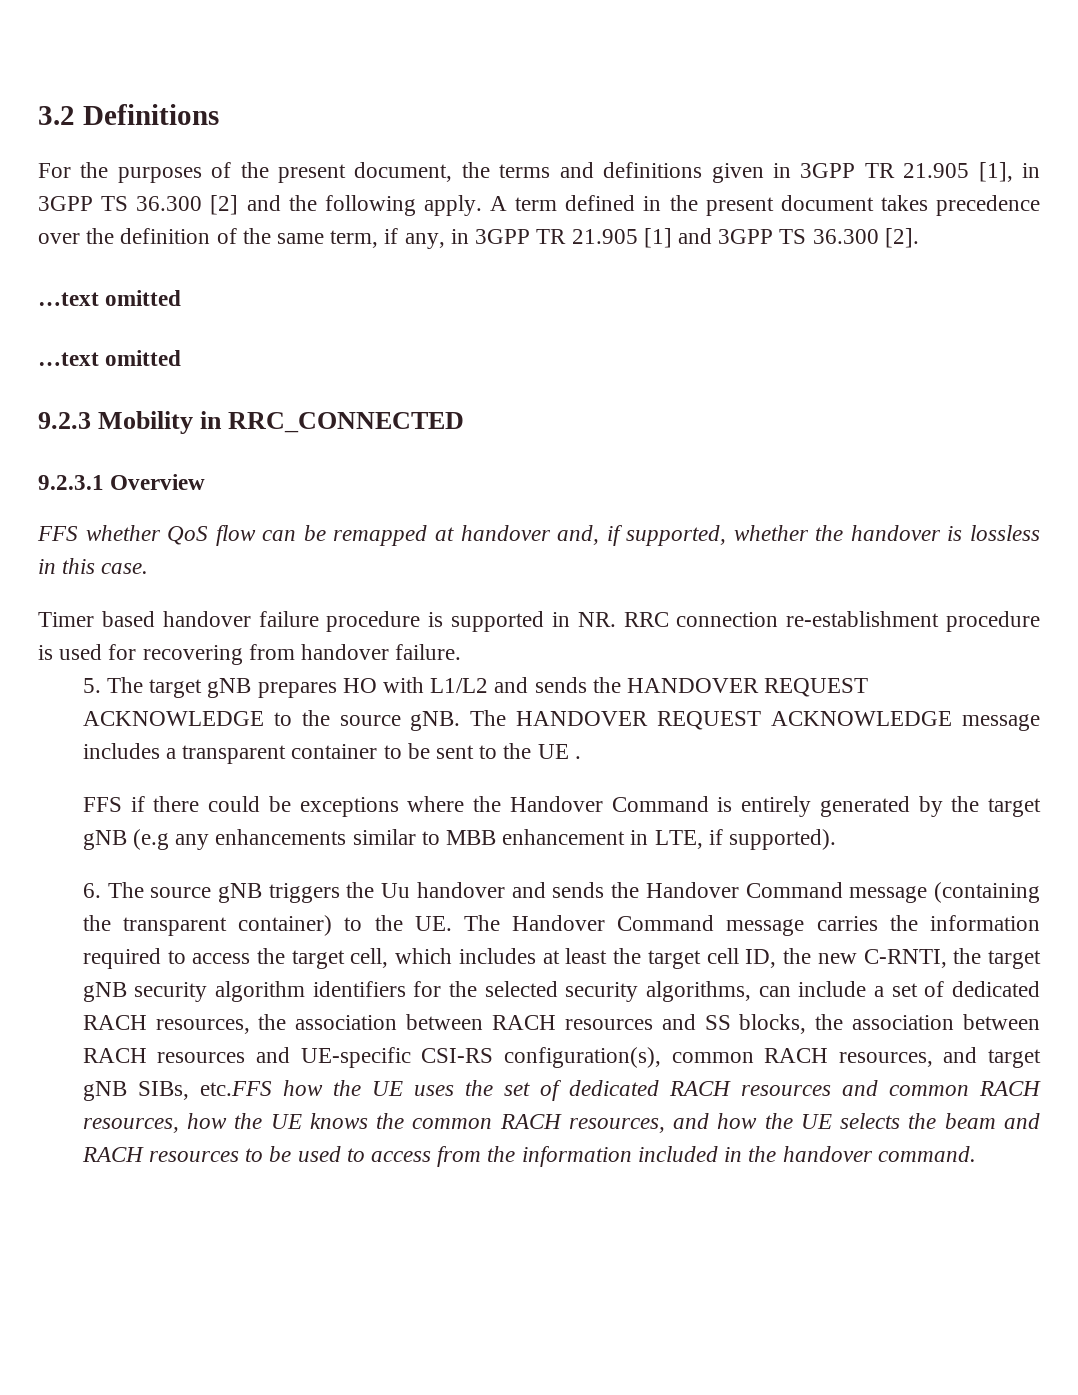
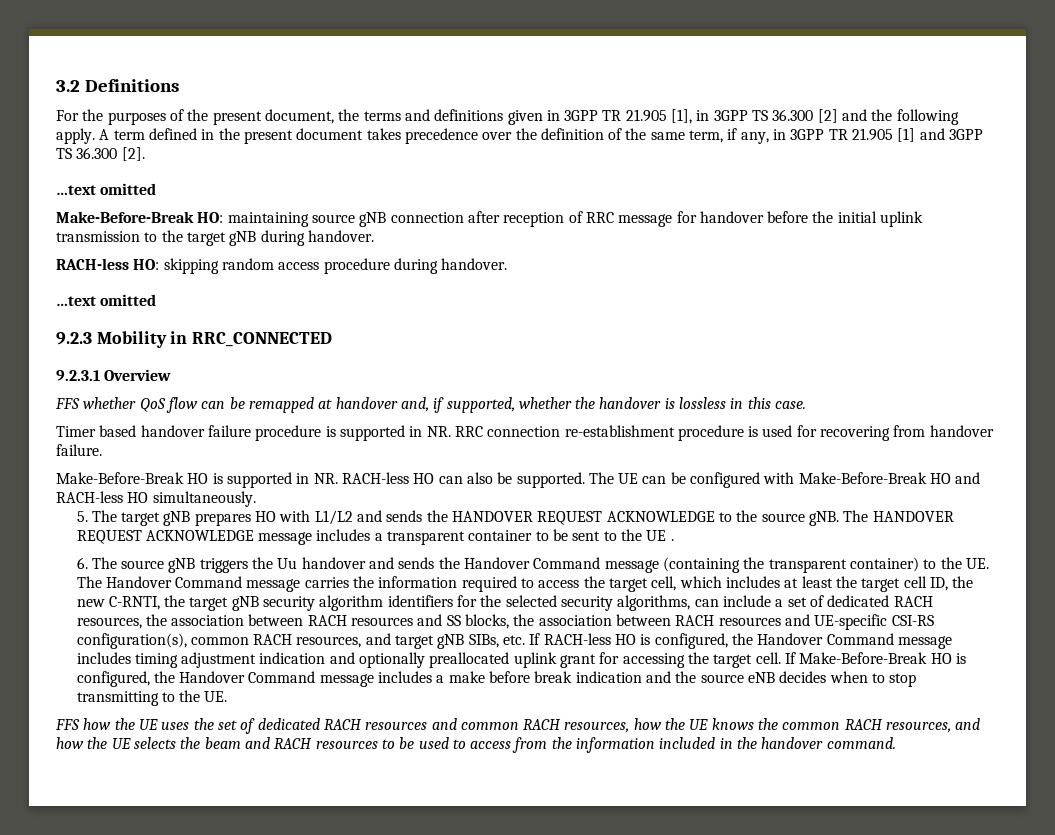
(182, 298) none -> [56,211,924,227] [56,230,374,246] [56,258,508,274] // Make-Before-Break HO: maintaining source gNB connection after reception of RRC message for handover before the initial uplink transmission to the target gNB during handover. // RACH-less HO: skipping random access procedure during handover.
(462, 652) none -> [56,472,981,488] [56,491,256,507] // Make-Before-Break HO is supported in NR. RACH-less HO can also be supported. The UE can be configured with Make-Before-Break HO and RACH-less HO simultaneously.
[82,796,1041,817] [82,829,837,850] // FFS if there could be exceptions where the Handover Command is entirely generated by the target gNB (e.g any enhancements similar to MBB enhancement in LTE, if supported). -> (674, 540) none
[199,1081,272,1096] etc.FFS -> [503,633,952,649] [76,652,966,668] [76,671,917,687] [76,690,228,706] [55,719,80,730] etc. If RACH-less HO is configured, the Handover Command message includes timing adjustment indication and optionally preallocated uplink grant for accessing the target cell. If Make-Before-Break HO is configured, the Handover Command message includes a make before break indication and the source eNB decides when to stop transmitting to the UE. // FFS

